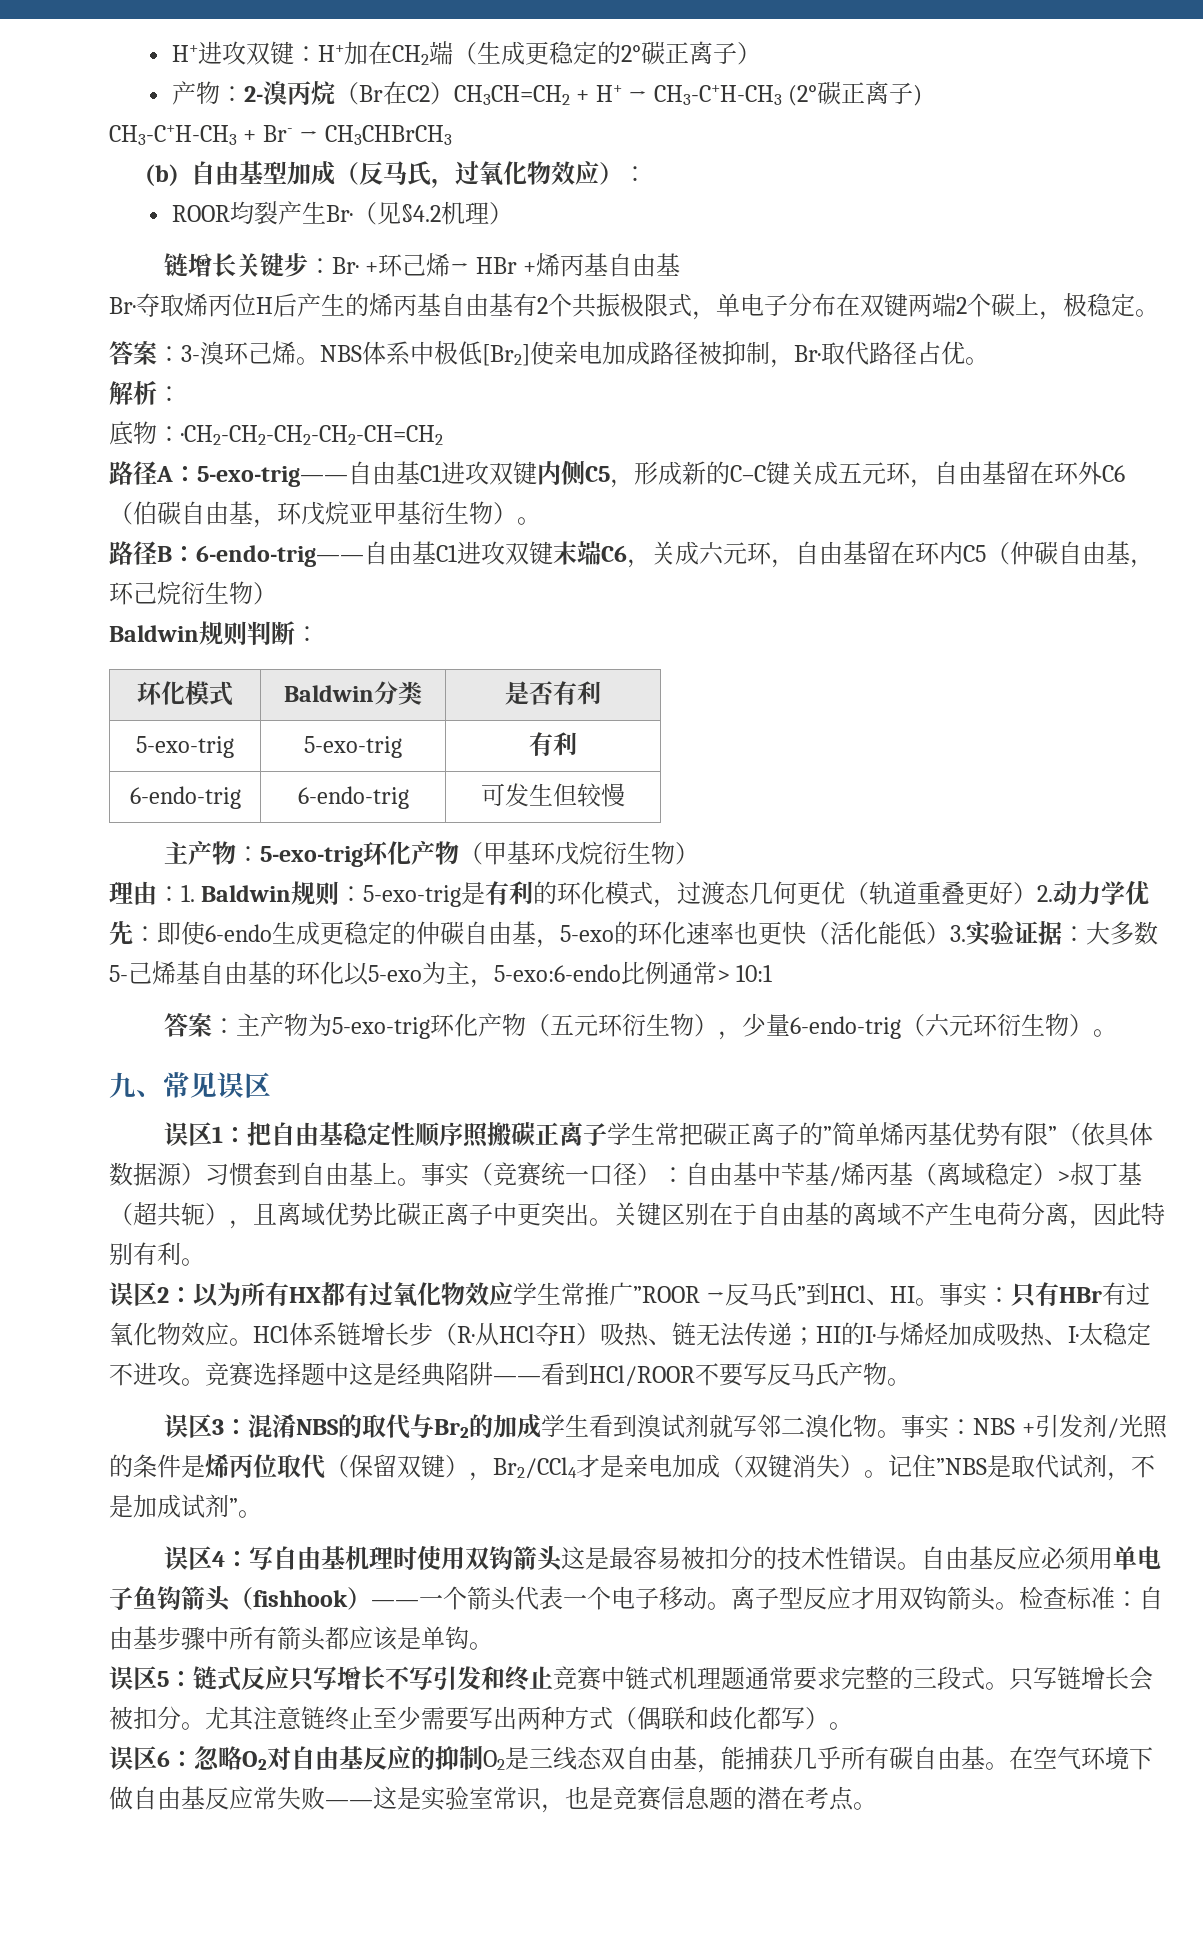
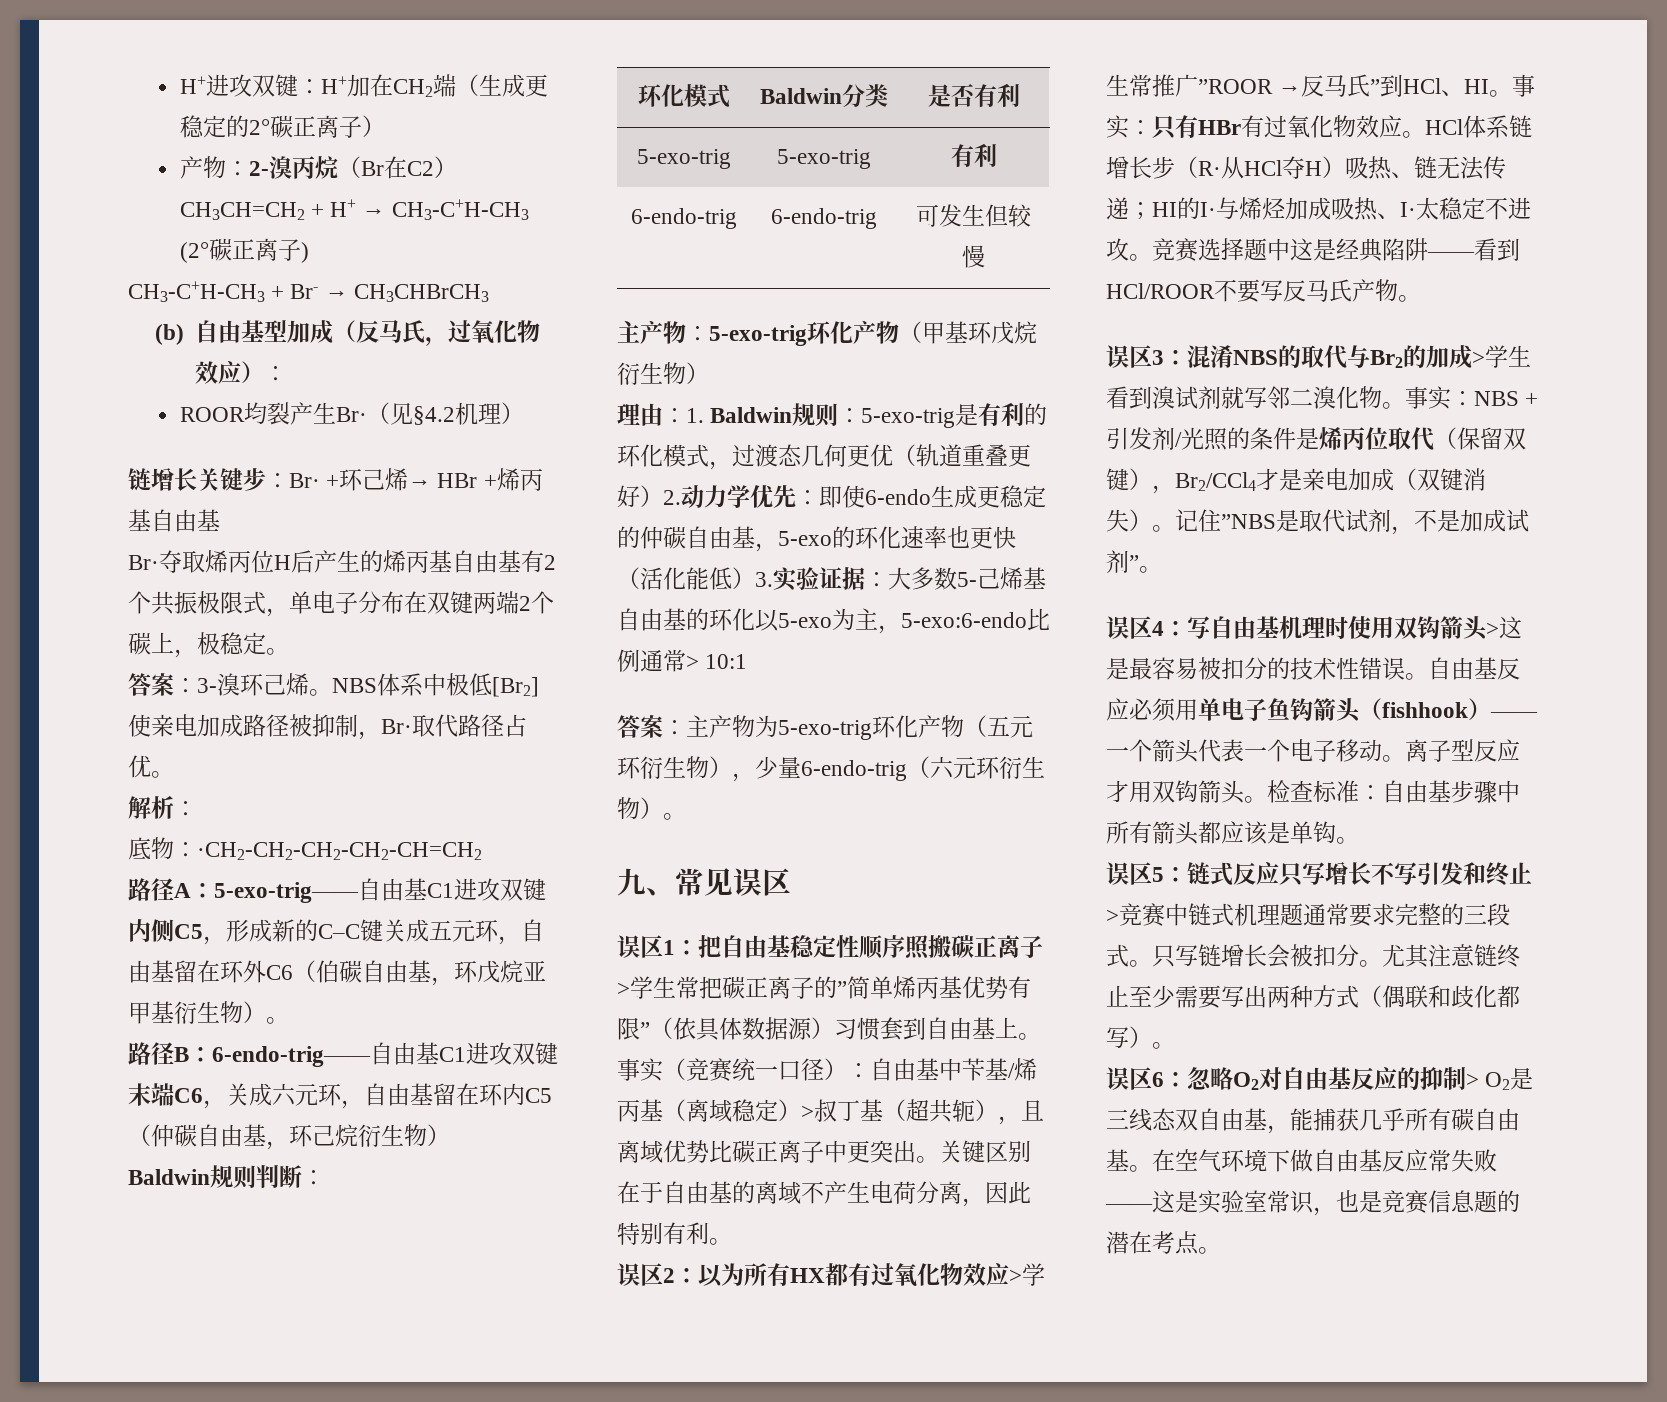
(607, 1134) none -> [617,982,630,996] >
(513, 1294) none -> [1009,1269,1022,1283] >
(541, 1426) none -> [1472,351,1485,365] >
(563, 1558) none -> [1486,622,1499,636] >
(553, 1677) none -> [1106,909,1119,923] >
(483, 1758) none -> [1466,1073,1479,1087] >

